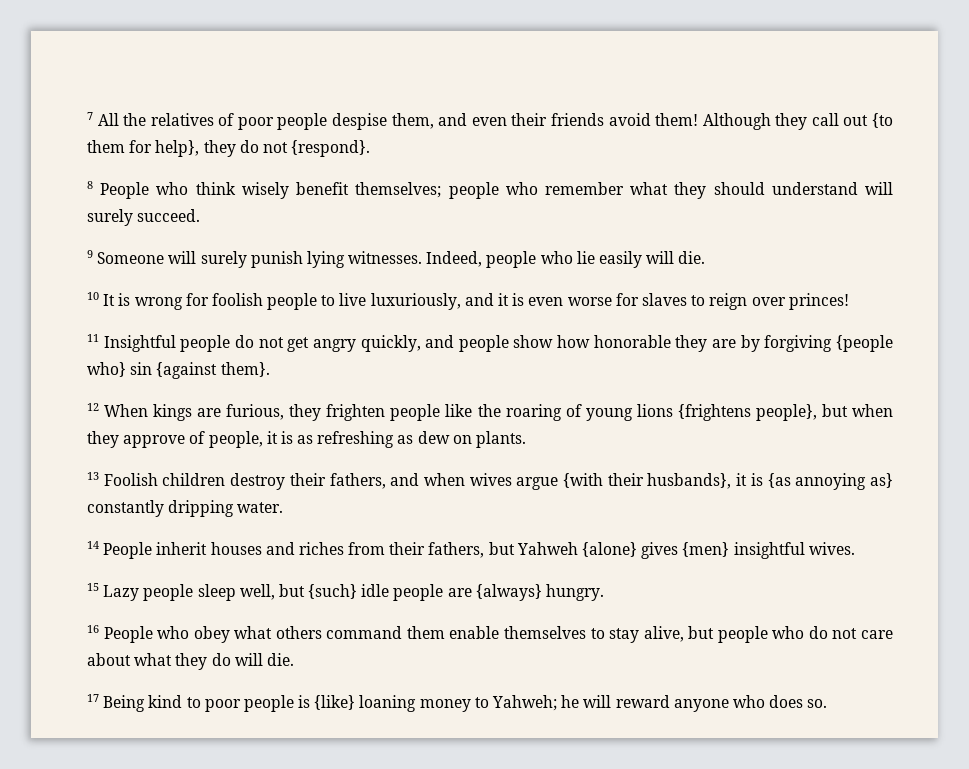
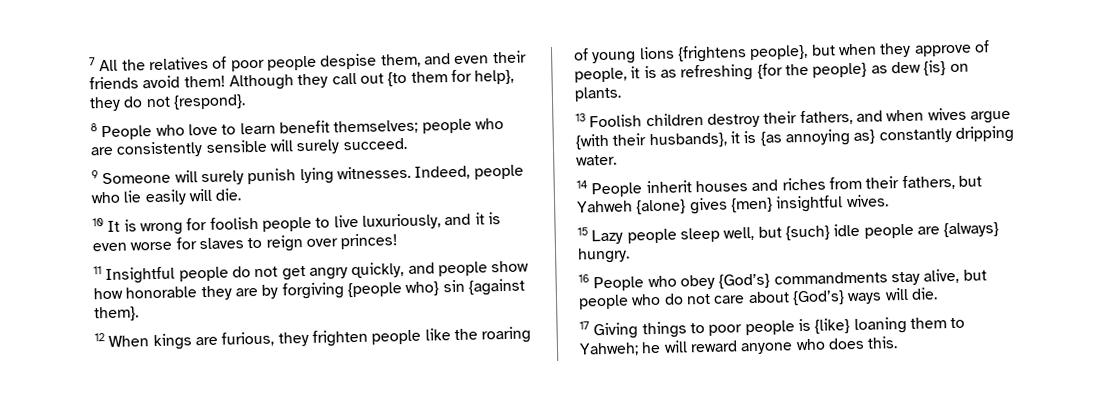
[195,182,289,199] think wisely -> [187,122,276,136] love to learn
[544,182,858,199] remember what they should understand -> [90,139,267,158] are consistently sensible
(395, 439) none -> [756,62,868,79] {for the people}
(450, 437) none -> [923,60,947,76] {is}
[234,626,605,639] what others command them enable themselves to -> [718,271,888,289] {God’s} commandments
[134,653,231,670] what they do -> [791,290,883,306] {God’s} ways
[103,695,183,712] Being kind -> [593,321,687,340] Giving things
[419,699,471,712] money -> [909,317,947,329] them
[807,699,828,708] so. -> [867,336,899,349] this.

